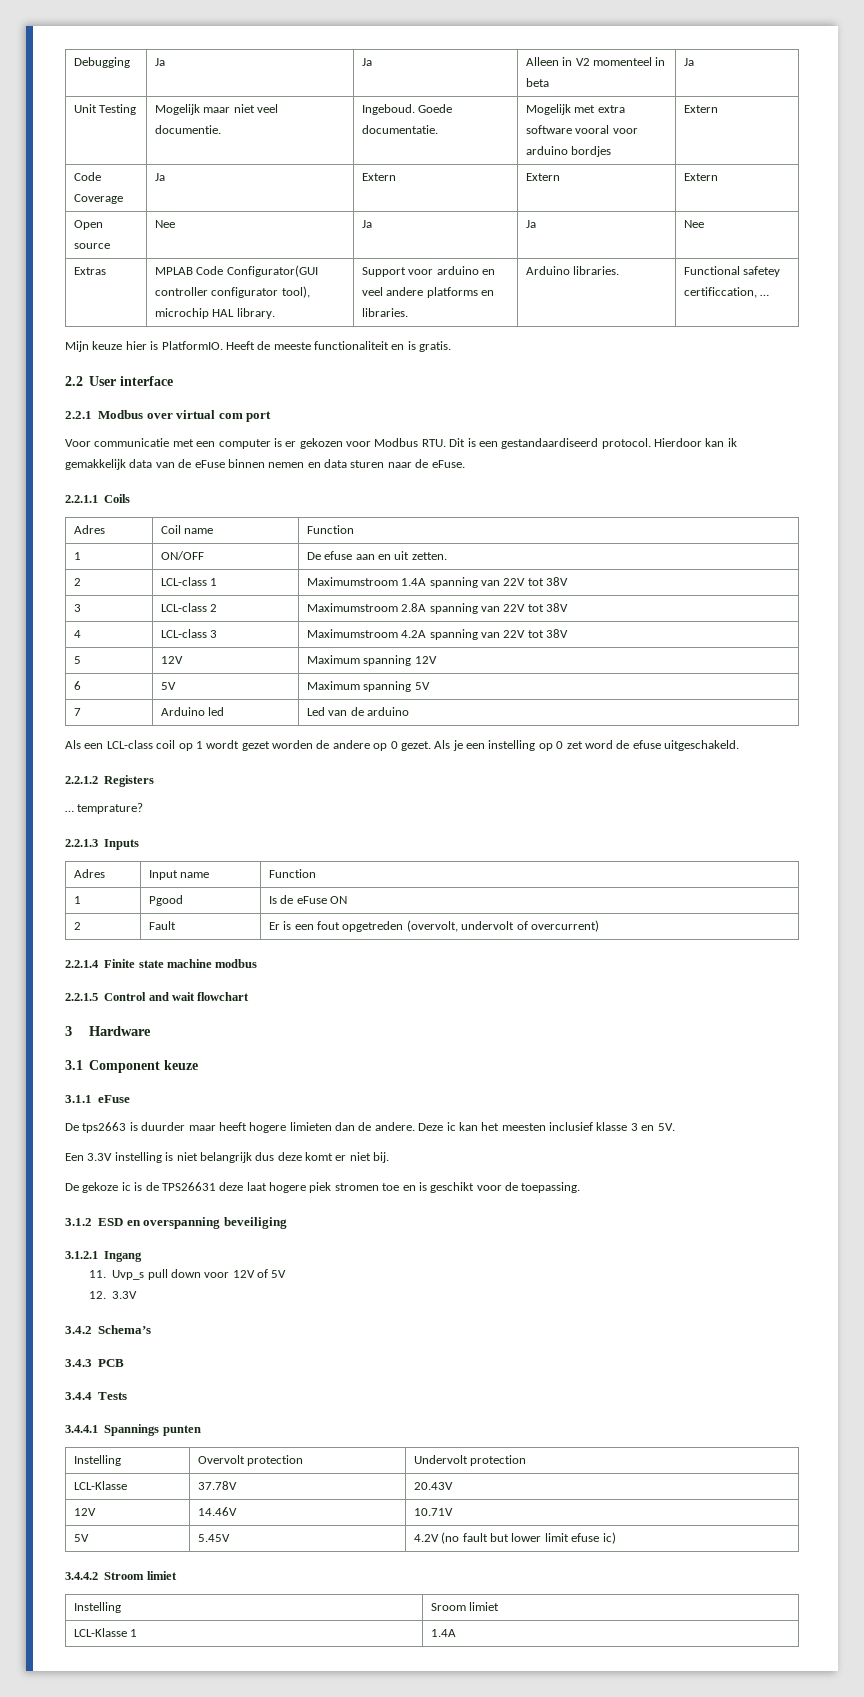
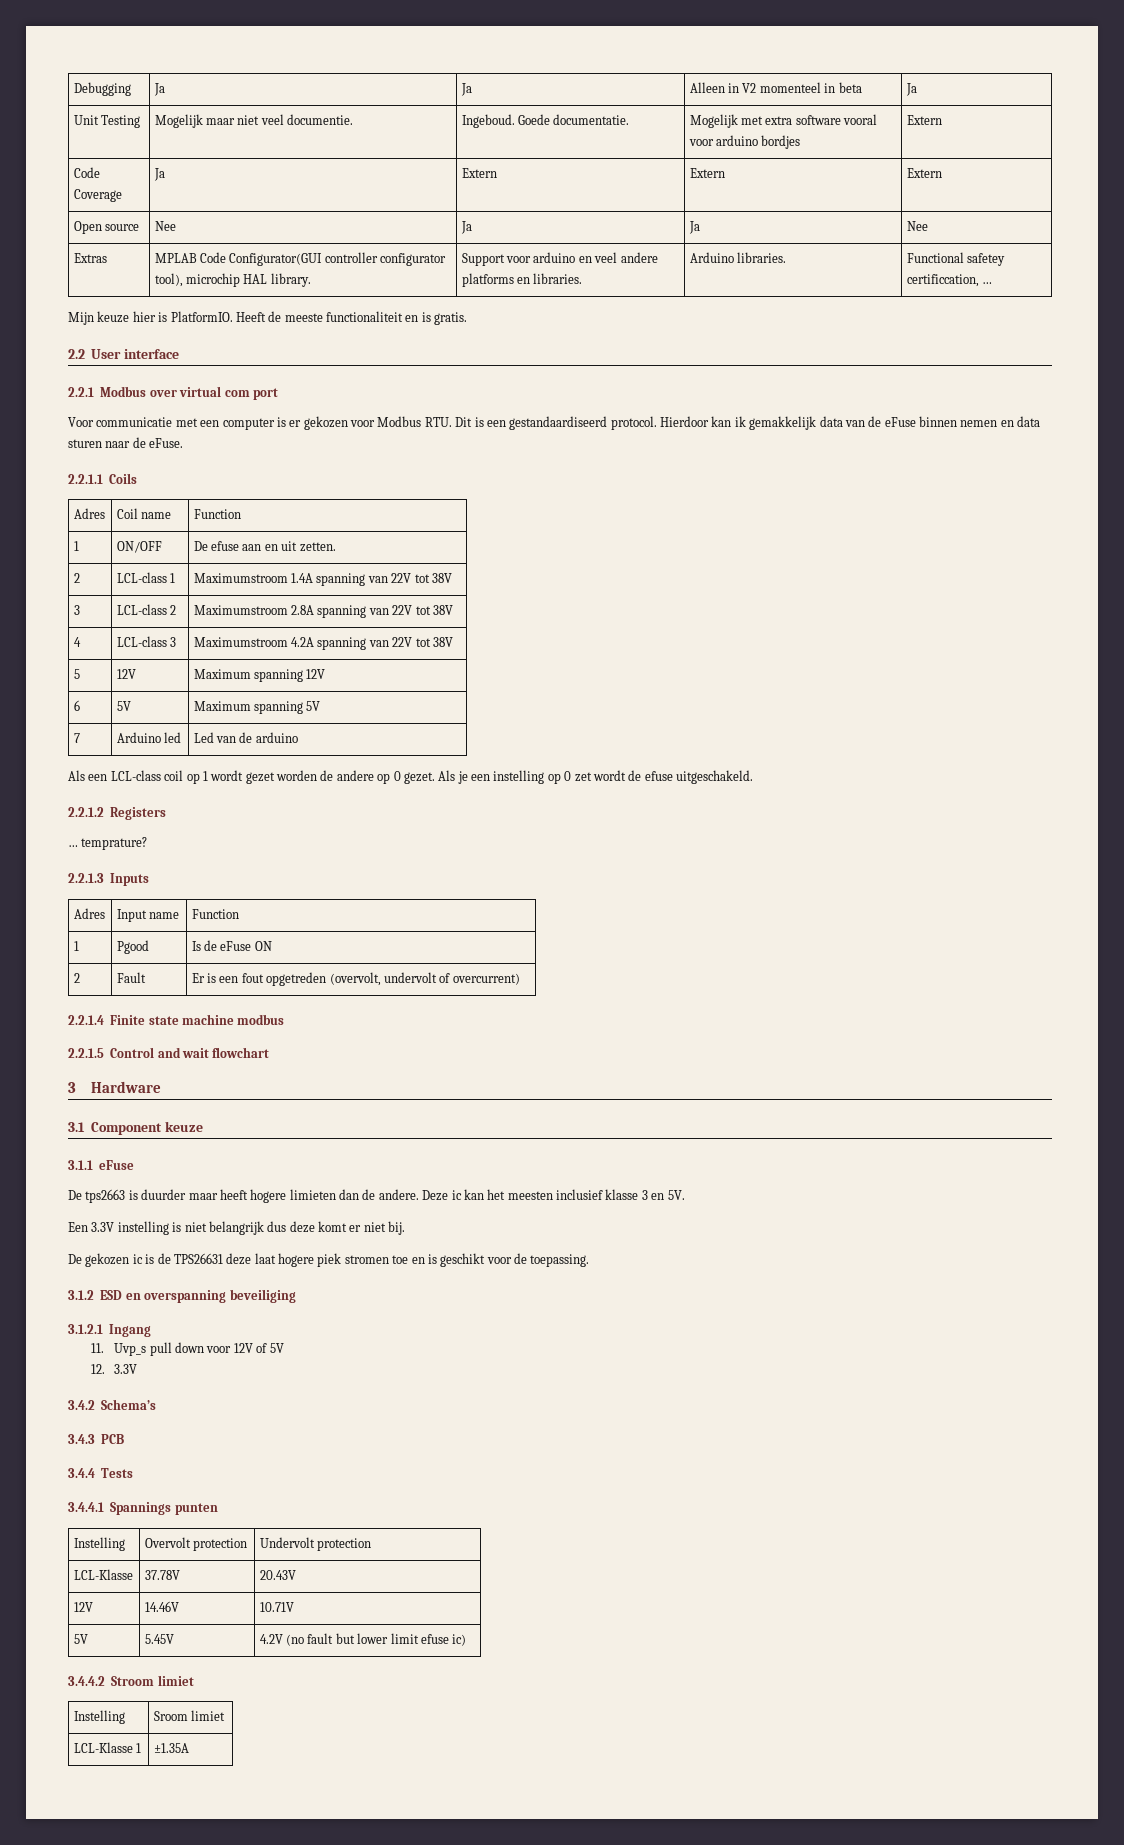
[584,740,613,749] word -> [592,770,626,781] wordt
[82,1182,119,1193] gekoze -> [85,1253,130,1267] gekozen
[430,1629,456,1637] 1.4A -> [153,1743,189,1753] ±1.35A

